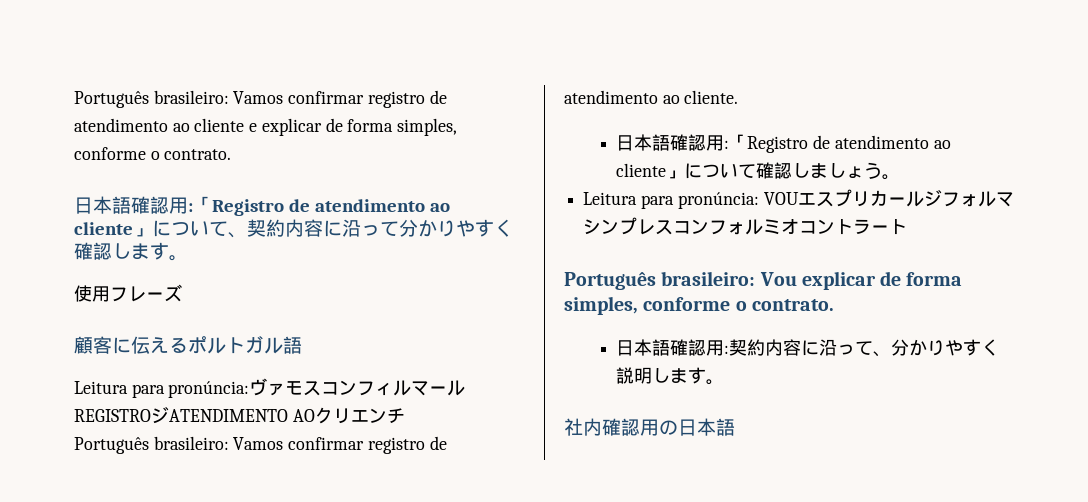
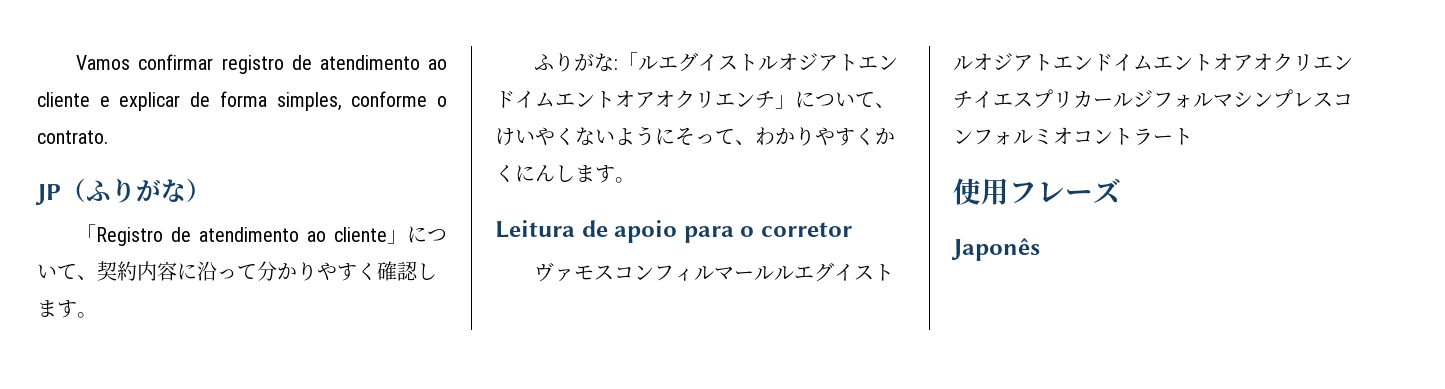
[74,90,229,108] Português brasileiro: -> (76, 62) none
[74,196,193,214] 日本語確認用: -> [35,178,211,205] JP（ふりがな） //
[74,284,182,302] [74,336,302,354] [74,381,250,398] 使用フレーズ // 顧客に伝えるポルトガル語 // Leitura para pronúncia: -> [534,52,899,72] [495,90,895,109] [495,126,895,146] [495,164,635,183] [495,220,853,243] ふりがな:「ルエグイストルオジアトエンドイムエントオアオクリエンチ」について、けいやくないようにそって、わかりやすくかくにんします。 // Leitura de apoio para o corretor //
[74,407,405,424] [74,436,447,454] [564,90,739,104] [616,134,951,153] [616,162,901,180] [583,192,799,209] REGISTROジATENDIMENTO AOクリエンチ // Português brasileiro: Vamos confirmar registro de atendimento ao cliente. // 日本語確認用:「Registro de atendimento ao cliente」について確認しましょう。 // Leitura para pronúncia: VOU -> [774,262,895,282] [953,53,1353,71] [953,90,993,109] ルエグイストルオジアトエンドイムエントオアオクリエンチイ
[564,271,963,290] [564,296,834,315] [616,339,1000,357] [616,367,725,385] [564,418,735,436] Português brasileiro: Vou explicar de forma simples, conforme o contrato. // 日本語確認用:契約内容に沿って、分かりやすく説明します。 // 社内確認用の日本語 -> [953,178,1121,205] [951,238,1040,261] 使用フレーズ // Japonês

